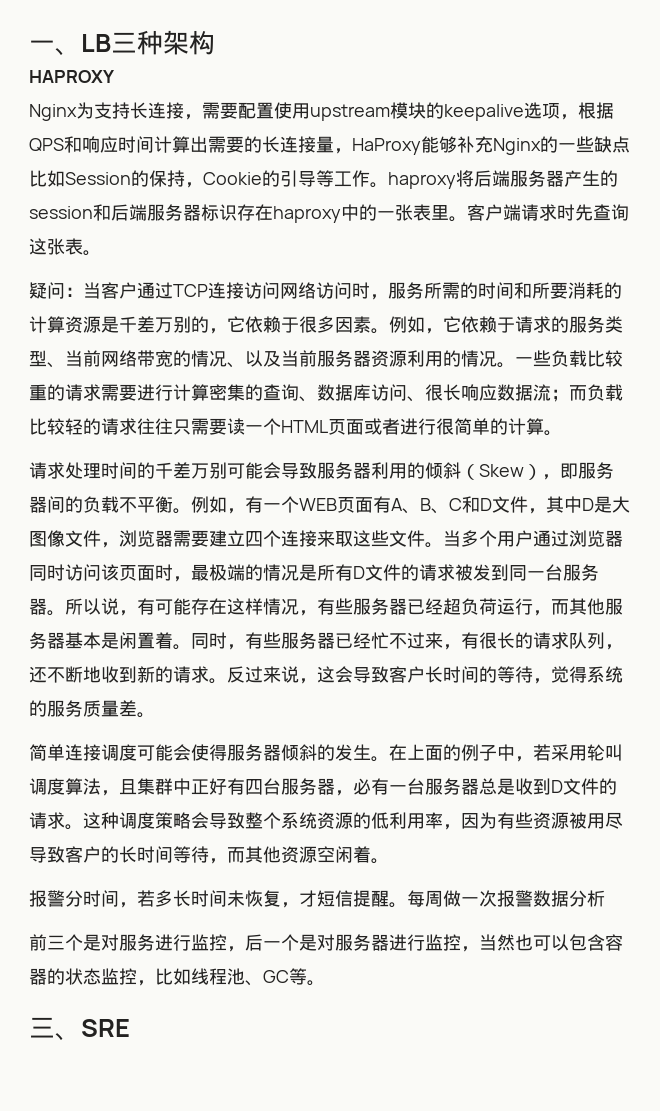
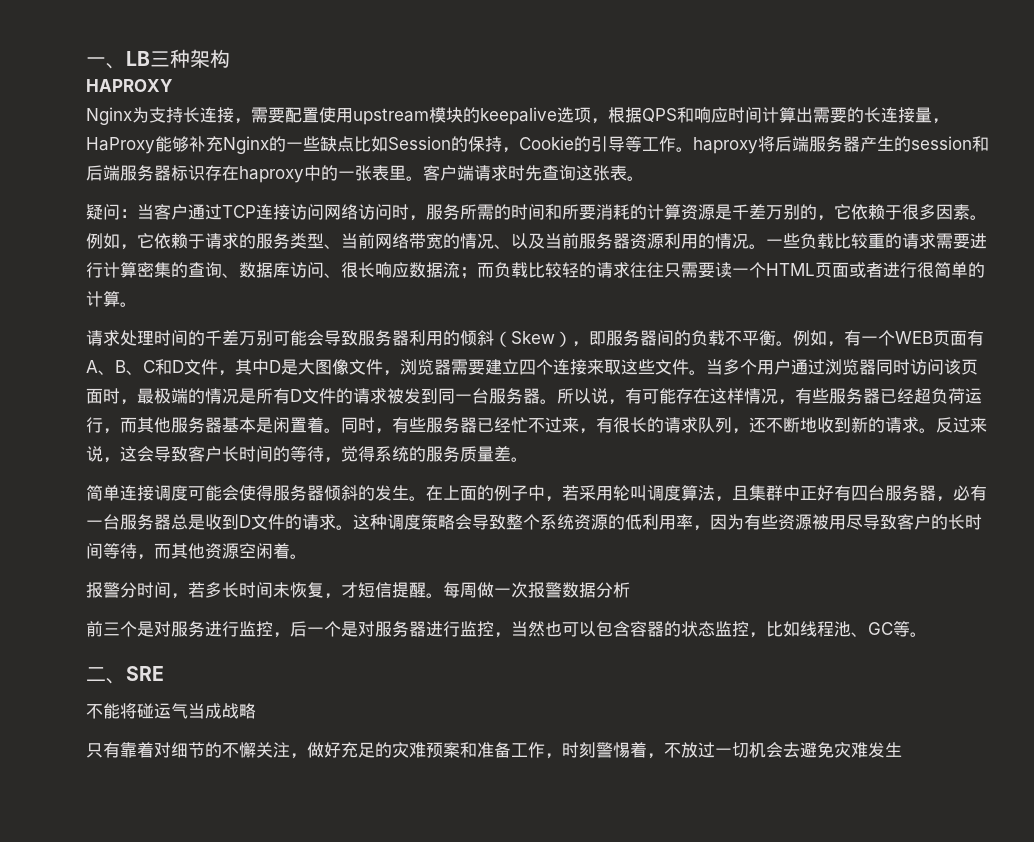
[29,1017,55,1038] 三 -> [86,667,106,681] 二
(130, 1028) none -> [86,703,256,719] [86,742,902,759] // 不能将碰运气当成战略 // 只有靠着对细节的不懈关注，做好充足的灾难预案和准备工作，时刻警惕着，不放过一切机会去避免灾难发生

